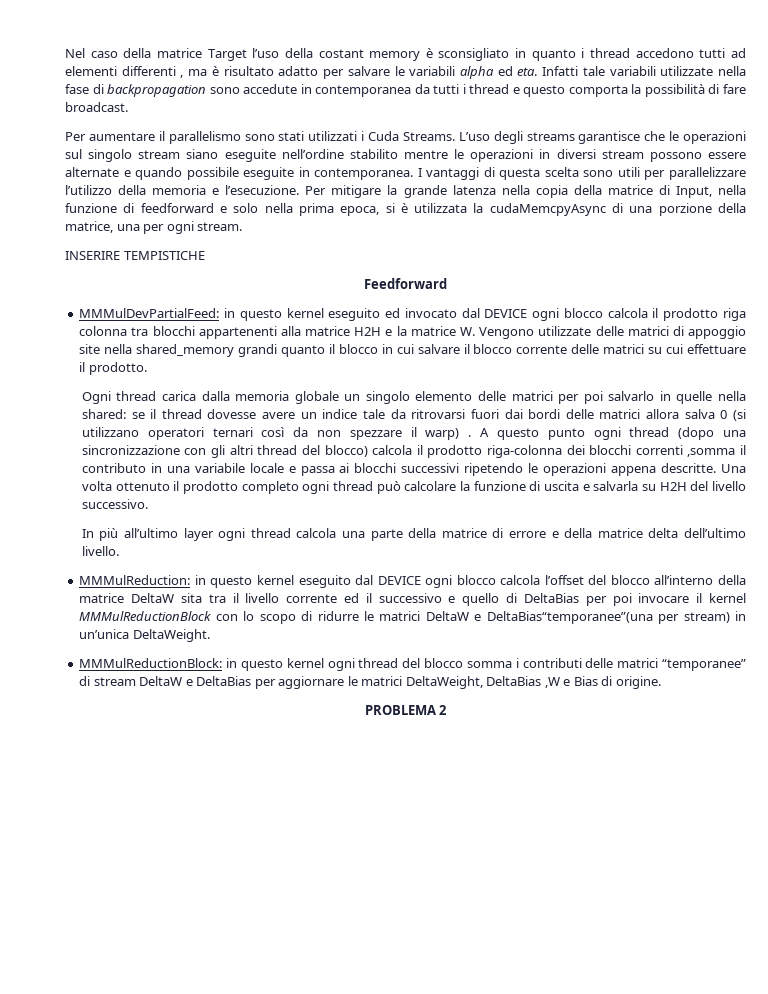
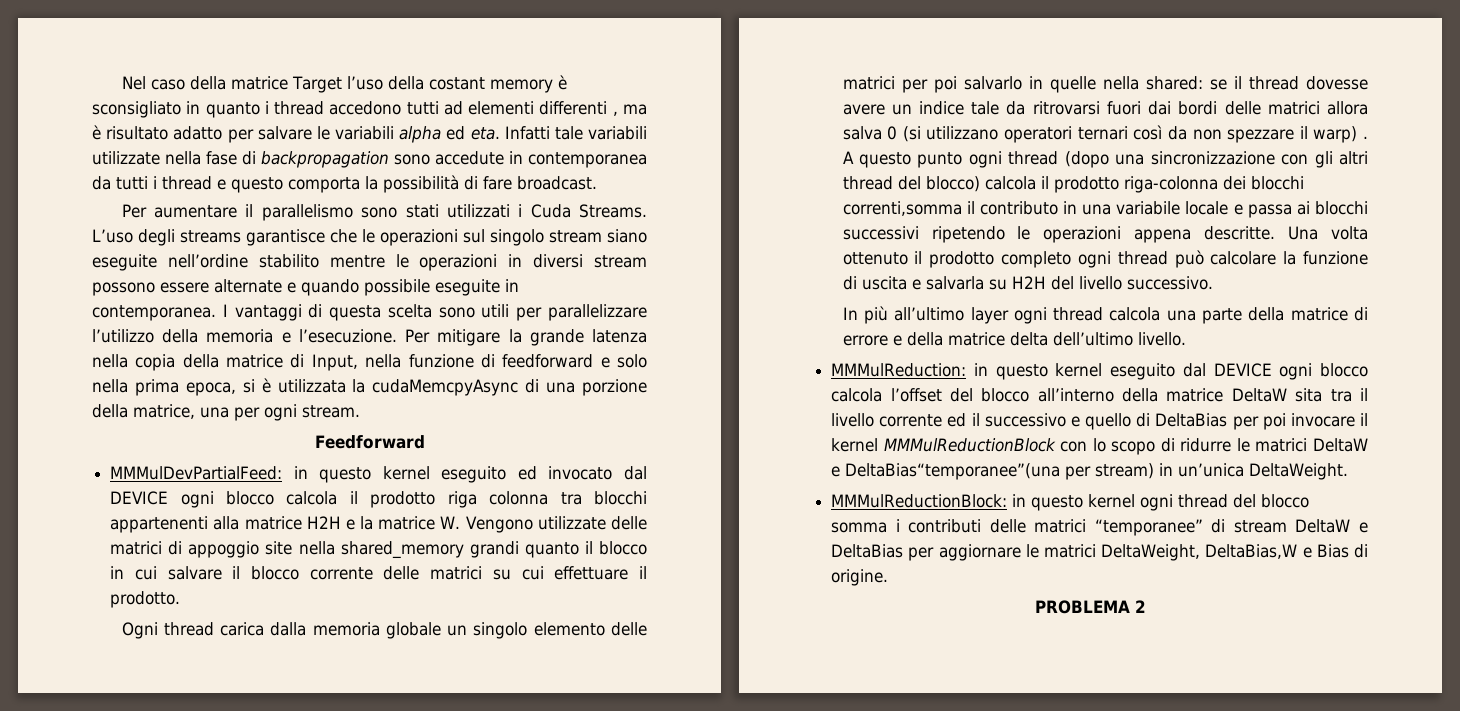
[65,251,205,260] // INSERIRE TEMPISTICHE -> (360, 411) none
[635,445,736,457] correnti ,somma -> [842,201,962,216] correnti,somma
[486,676,560,688] DeltaBias ,W -> [1205,544,1298,559] DeltaBias,W

